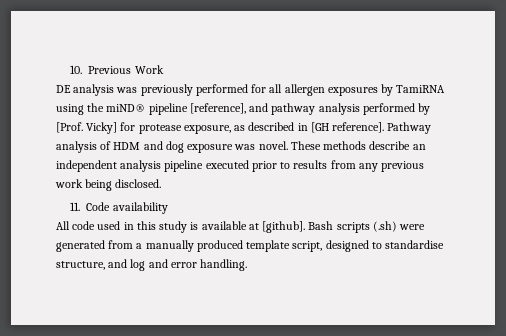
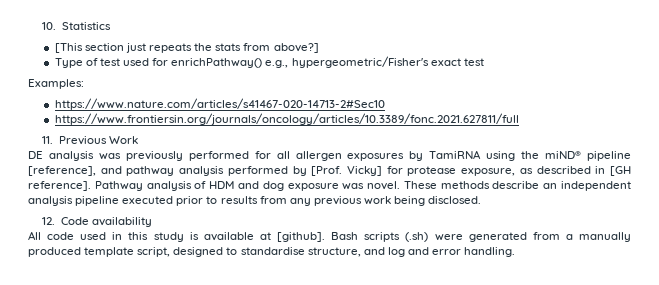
(83, 69) none -> [61,22,111,30] [54,43,319,53] [54,56,484,68] [28,79,84,89] [54,98,385,110] [54,113,519,125] [42,136,54,144] Statistics // [This section just repeats the stats from above?] // Type of test used for enrichPathway() e.g., hypergeometric/Fisher's exact test // Examples: // https://www.nature.com/articles/s41467-020-14713-2#Sec10 // https://www.frontiersin.org/journals/oncology/articles/10.3389/fonc.2021.627811/full // 11.
[70,202,81,211] 11. -> [42,217,56,225] 12.

